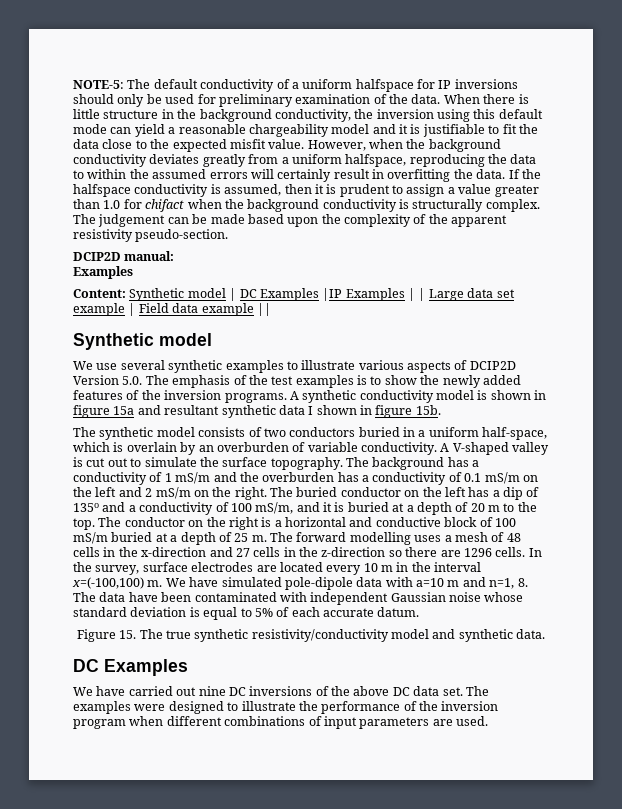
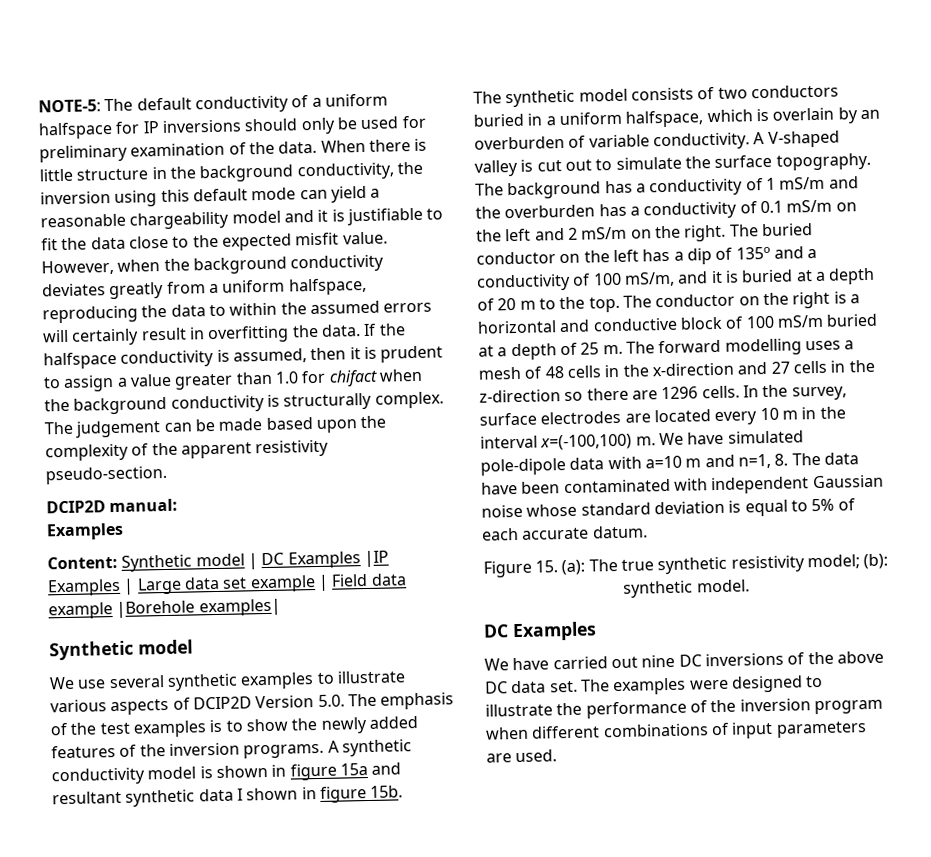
[418,288,426,301] | -> (135, 586) none
[256,303,271,316] || -> [116,598,281,618] |Borehole examples|
[482,427,548,440] half-space, -> [625,110,705,128] halfspace,
(137, 634) none -> [561,559,586,576] (a):
[251,629,546,642] resistivity/conductivity model and synthetic data. -> [730,553,889,573] [623,579,750,598] resistivity model; (b): synthetic model.

